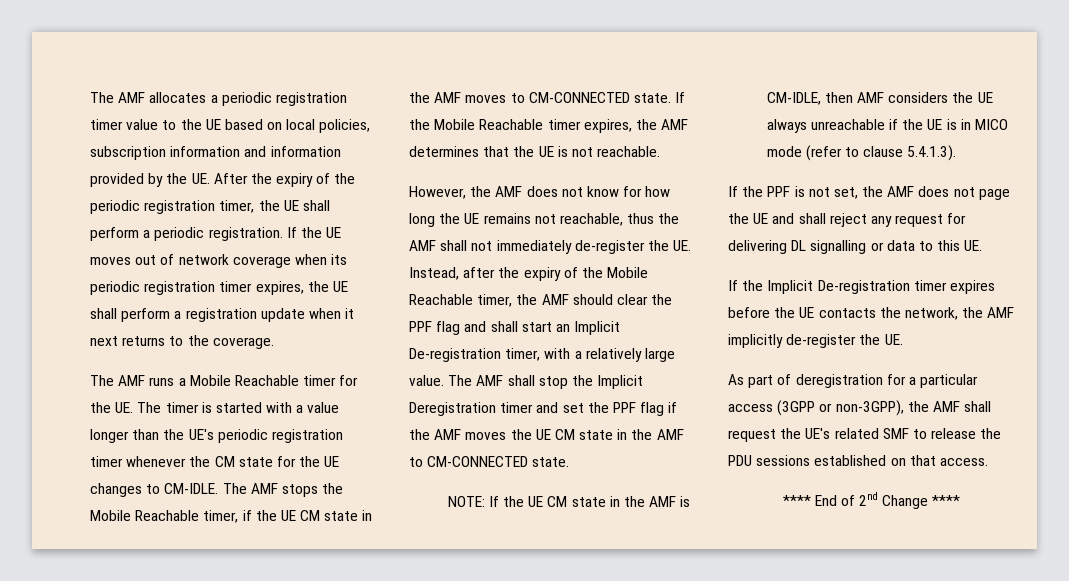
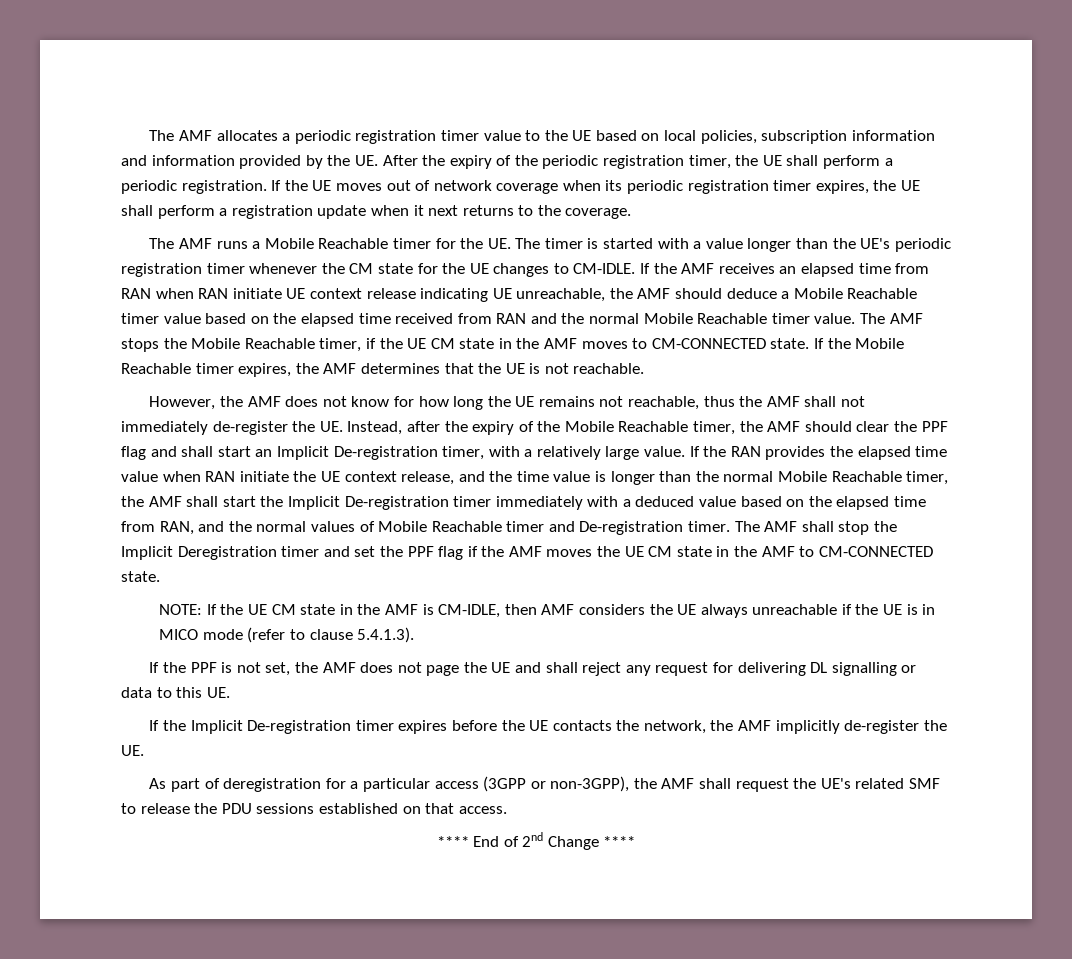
(219, 488) none -> [640,263,930,277] [121,288,918,302] [121,313,856,327] If the AMF receives an elapsed time from RAN when RAN initiate UE context release indicating UE unreachable, the AMF should deduce a Mobile Reachable timer value based on the elapsed time received from RAN and the normal Mobile Reachable timer value.
(444, 380) none -> [689,446,948,460] [121,471,949,485] [121,496,927,510] [121,521,731,535] If the RAN provides the elapsed time value when RAN initiate the UE context release, and the time value is longer than the normal Mobile Reachable timer, the AMF shall start the Implicit De-registration timer immediately with a deduced value based on the elapsed time from RAN, and the normal values of Mobile Reachable timer and De-registration timer.

